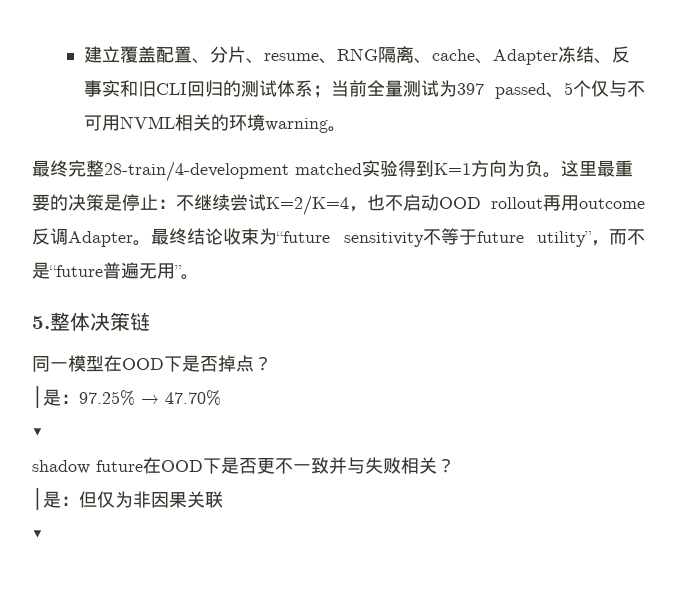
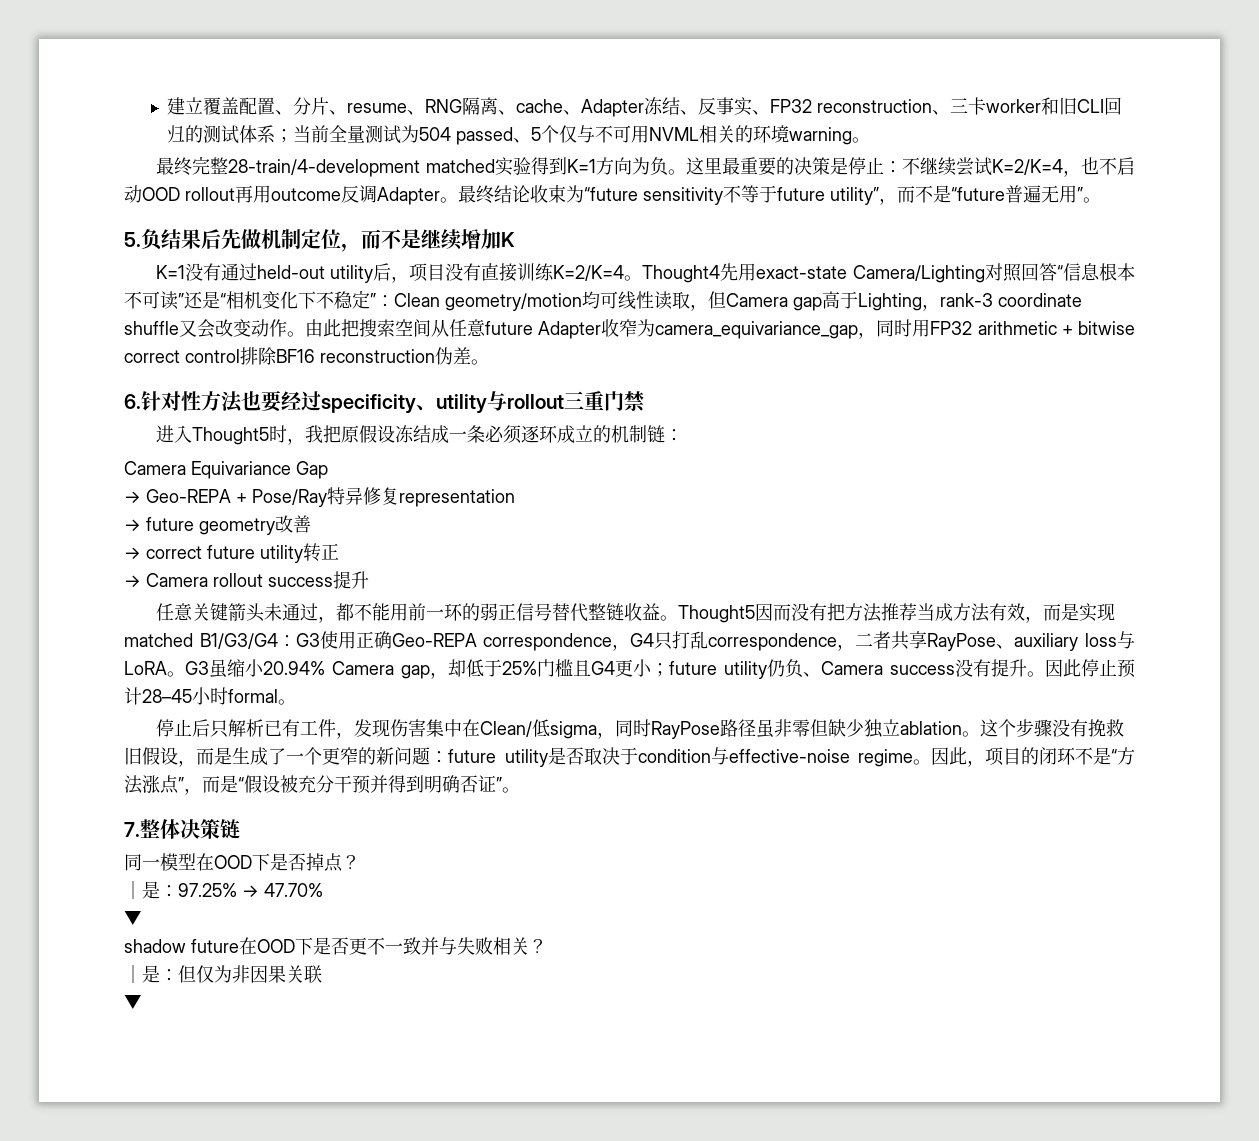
(120, 88) none -> [752,97,1042,115] 、FP32 reconstruction、三卡worker
[456,83,484,95] 397 -> [419,127,452,141] 504
(50, 322) none -> [141,229,515,252] [155,263,1135,283] [124,290,1082,311] [124,319,1135,339] [124,347,489,365] [124,391,645,414] [155,425,683,445] [124,461,328,479] [124,487,515,507] [124,515,311,535] [124,543,339,563] [124,571,369,589] [155,603,1115,623] [124,631,1135,651] [124,659,1135,679] [124,687,296,705] [155,719,1124,739] [124,747,1135,767] [124,775,520,795] [124,822,140,837] 负结果后先做机制定位，而不是继续增加K // K=1没有通过held-out utility后，项目没有直接训练K=2/K=4。Thought4先用exact-state Camera/Lighting对照回答“信息根本不可读”还是“相机变化下不稳定”：Clean geometry/motion均可线性读取，但Camera gap高于Lighting，rank-3 coordinate shuffle又会改变动作。由此把搜索空间从任意future Adapter收窄为camera_equivariance_gap，同时用FP32 arithmetic + bitwise correct control排除BF16 reconstruction伪差。 // 6.针对性方法也要经过specificity、utility与rollout三重门禁 // 进入Thought5时，我把原假设冻结成一条必须逐环成立的机制链： // Camera Equivariance Gap // → Geo-REPA + Pose/Ray特异修复representation // → future geometry改善 // → correct future utility转正 // → Camera rollout success提升 // 任意关键箭头未通过，都不能用前一环的弱正信号替代整链收益。Thought5因而没有把方法推荐当成方法有效，而是实现matched B1/G3/G4：G3使用正确Geo-REPA correspondence，G4只打乱correspondence，二者共享RayPose、auxiliary loss与LoRA。G3虽缩小20.94% Camera gap，却低于25%门槛且G4更小；future utility仍负、Camera success没有提升。因此停止预计28–45小时formal。 // 停止后只解析已有工件，发现伤害集中在Clean/低sigma，同时RayPose路径虽非零但缺少独立ablation。这个步骤没有挽救旧假设，而是生成了一个更窄的新问题：future utility是否取决于condition与effective-noise regime。因此，项目的闭环不是“方法涨点”，而是“假设被充分干预并得到明确否证”。 // 7.

